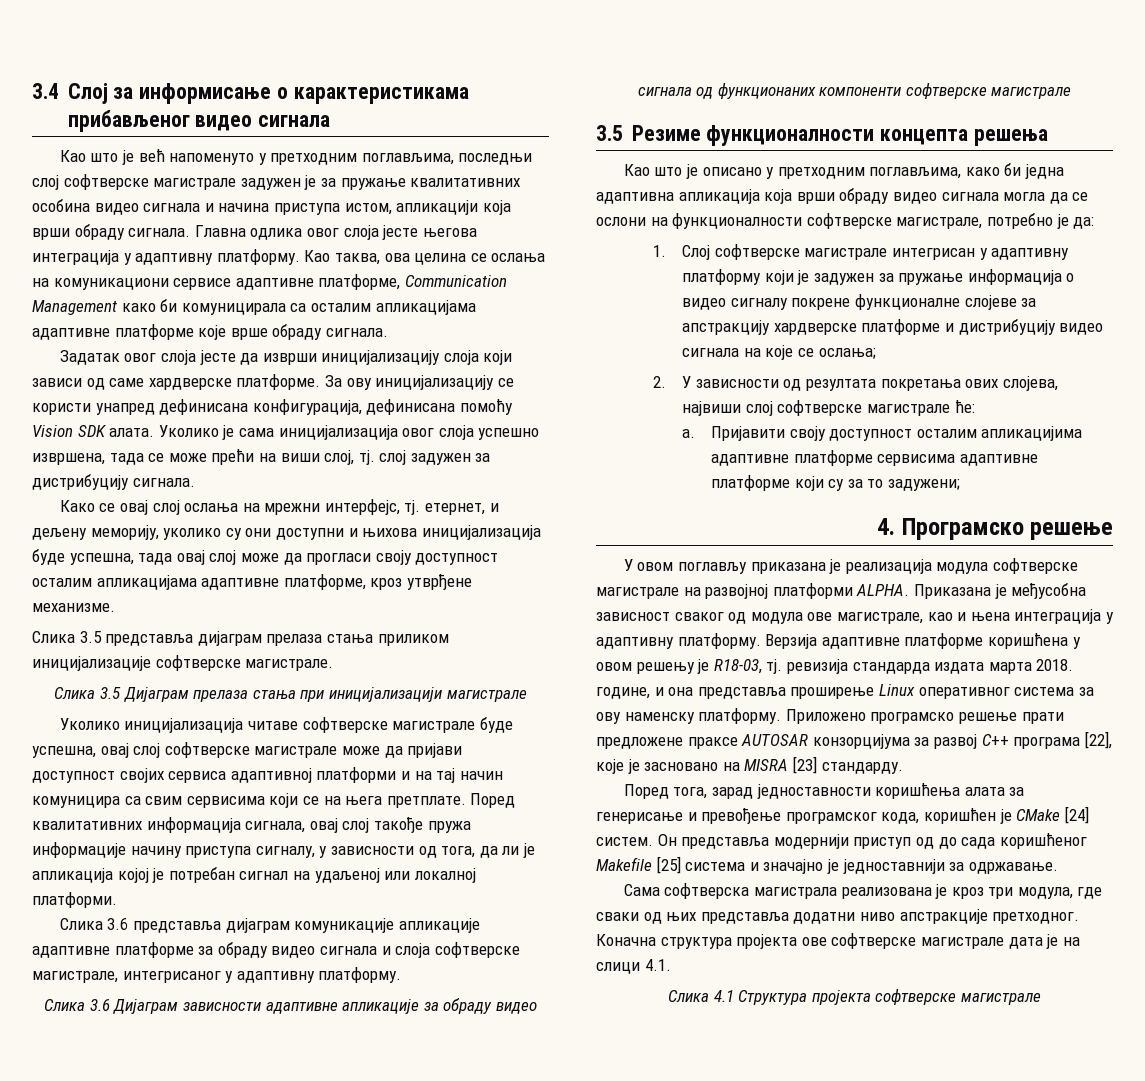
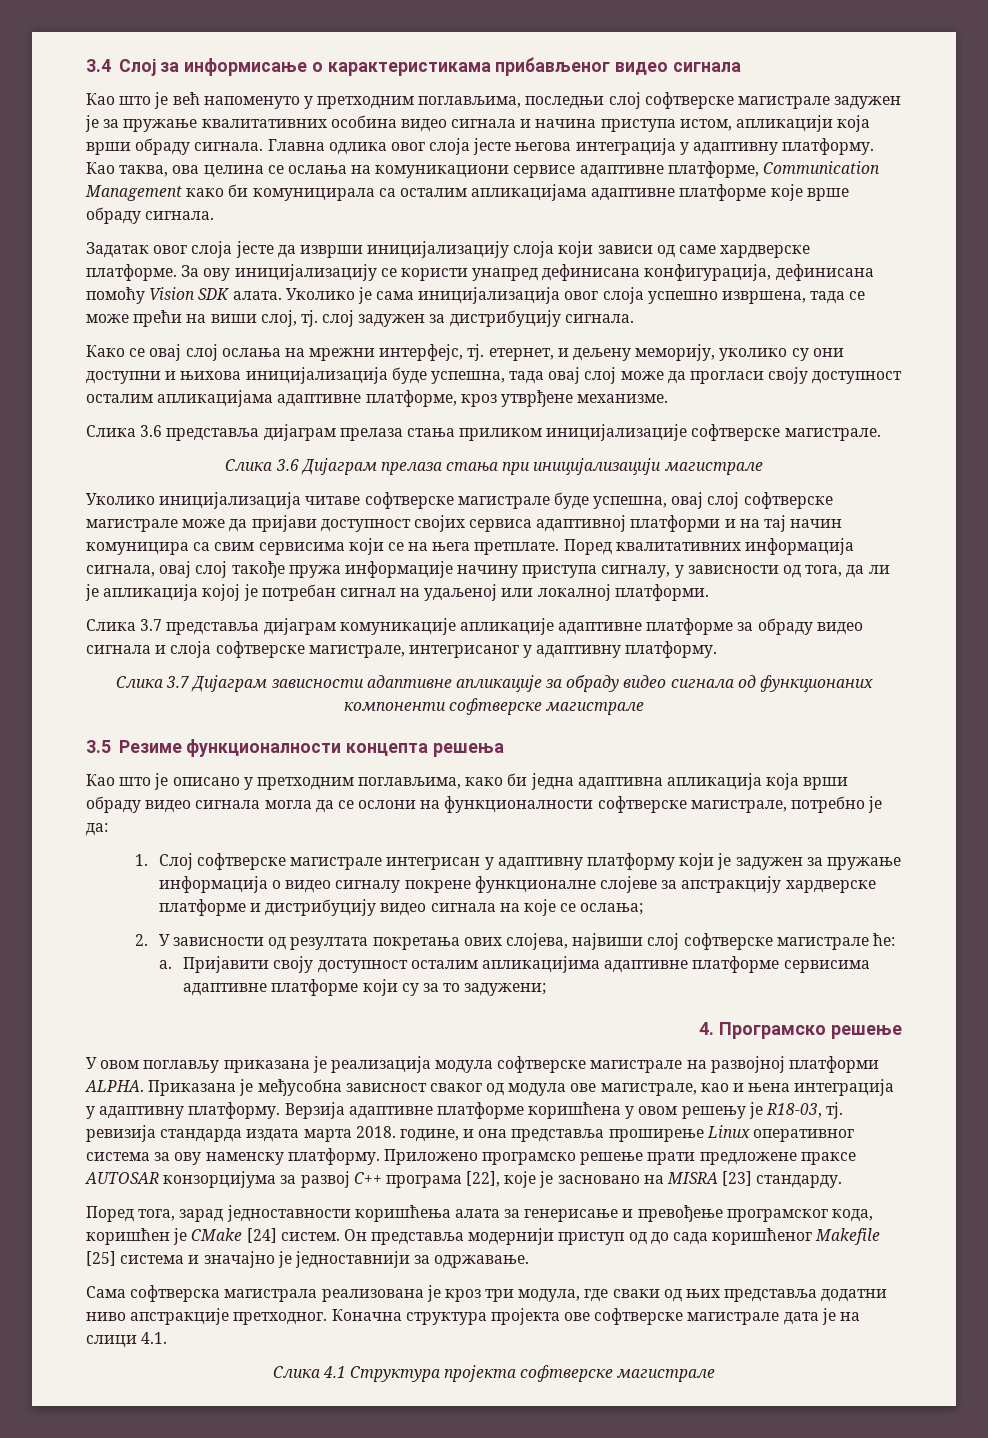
[79,631,102,643] 3.5 -> [140,425,163,437] 3.6
[100,687,122,699] 3.5 -> [275,459,299,471] 3.6
[107,918,129,930] 3.6 -> [140,619,163,631] 3.7
[89,999,110,1011] 3.6 -> [166,676,190,688] 3.7

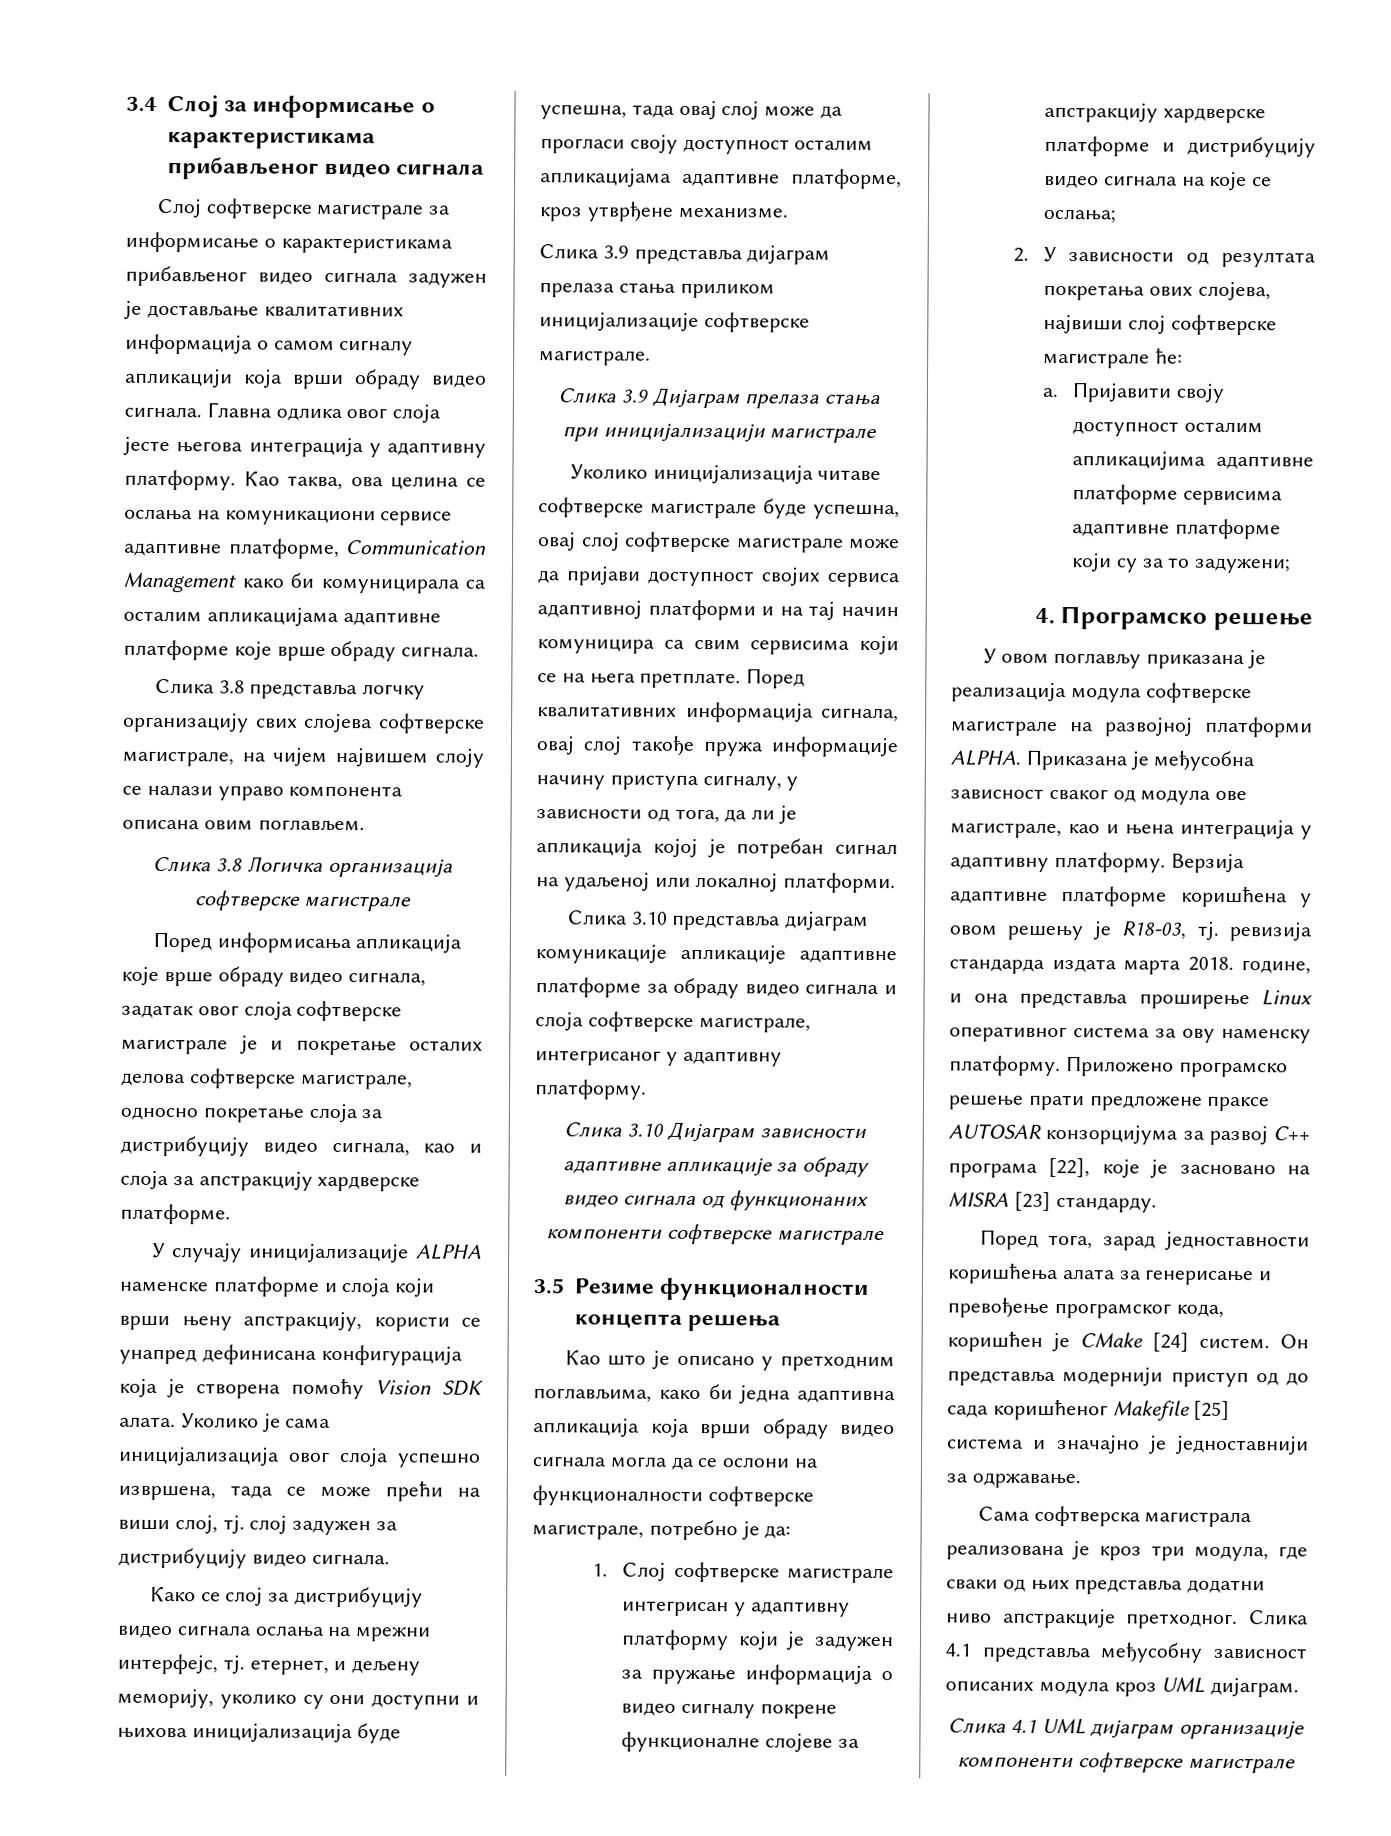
[86,92,902,109] [85,115,732,132] Као што је већ напоменуто у претходним поглављима, последњи слој софтверске магистрале задужен је за пружање квалитативних особина видео сигнала и начина приступа истом, -> [156,198,451,220] [125,231,453,254] [125,265,487,288] [124,300,404,320] [125,333,414,356] Слој софтверске магистрале за информисање о карактеристикама прибављеног видео сигнала задужен је достављање квалитативних информација о самом сигналу
(191, 146) none -> [431,374,487,388] видео
[86,241,811,258] [86,264,874,281] Задатак овог слоја јесте да изврши иницијализацију слоја који зависи од саме хардверске платформе. За ову иницијализацију се користи унапред дефинисана конфигурација, дефинисана -> [154,678,426,700] [123,712,485,734] [122,747,484,768] [122,784,404,801] [122,818,365,832] [153,856,453,878] [194,890,413,912] [152,931,463,954] [121,966,427,987] [121,1000,403,1022] [121,1035,483,1056] [121,1068,413,1090] [120,1103,384,1124] [120,1135,482,1157] [120,1170,421,1192] [120,1203,231,1225] [151,1242,482,1264] [119,1276,435,1298] [119,1311,481,1332] [119,1344,463,1366] [119,1378,281,1399] Слика 3.8 представља логчку организацију свих слојева софтверске магистрале, на чијем највишем слоју се налази управо компонента описана овим поглављем. // Слика 3.8 Логичка организација софтверске магистрале // Поред информисања апликација које врше обраду видео сигнала, задатак овог слоја софтверске магистрале је и покретање осталих делова софтверске магистрале, односно покретање слоја за дистрибуцију видео сигнала, као и слоја за апстракцију хардверске платформе. // У случају иницијализације ALPHA наменске платформе и слоја који врши њену апстракцију, користи се унапред дефинисана конфигурација која је створена
(561, 318) none -> [251,1553,307,1567] видео
[149,344,218,361] овај слој -> [225,1586,423,1608] [117,1624,252,1639] слој за дистрибуцију видео сигнала
[140,425,163,437] 3.6 -> [602,245,629,259] 3.9
[275,459,299,471] 3.6 -> [620,389,648,403] 3.9
[140,619,163,631] 3.7 -> [630,911,668,925] 3.10
[166,676,190,688] 3.7 -> [626,1122,664,1137] 3.10
[331,1308,861,1325] [86,1332,168,1348] [272,1365,517,1382] Коначна структура пројекта ове софтверске магистрале дата је на слици 4.1. // Слика 4.1 Структура пројекта -> [1249,1610,1309,1625] [945,1642,1307,1663] [945,1676,1300,1698] [947,1717,1306,1740] [957,1756,1075,1769] Слика 4.1 представља међусобну зависност описаних модула кроз UML дијаграм. // Слика 4.1 UML дијаграм организације компоненти

